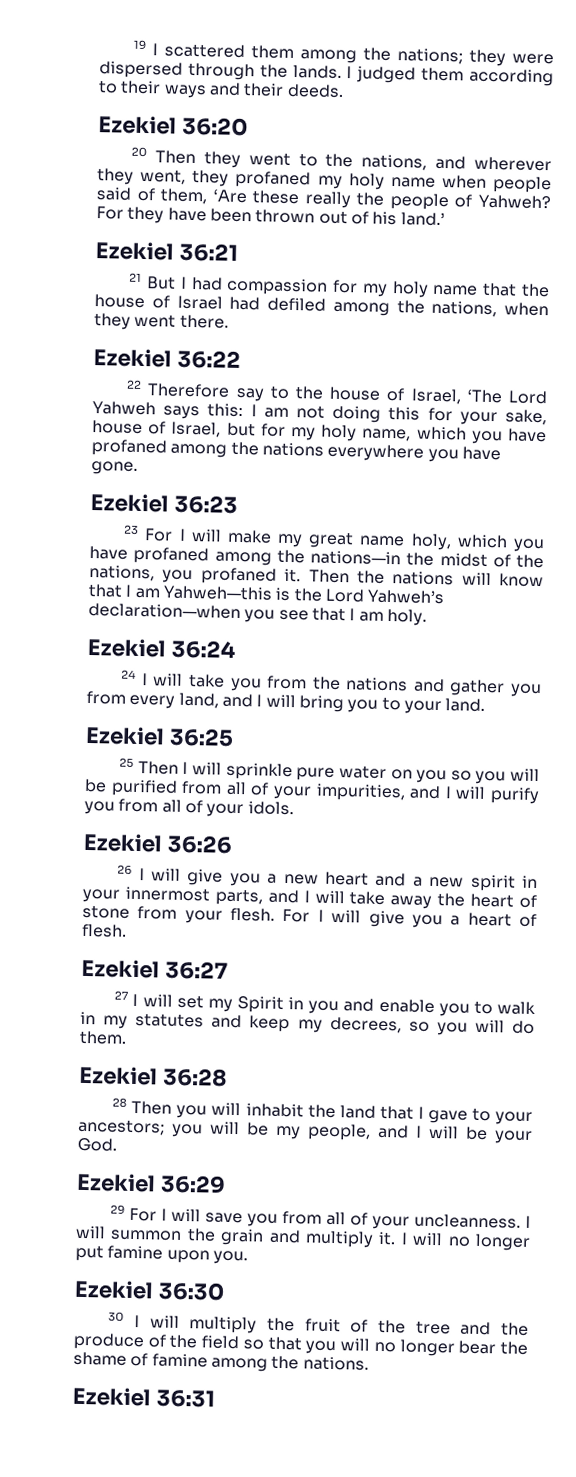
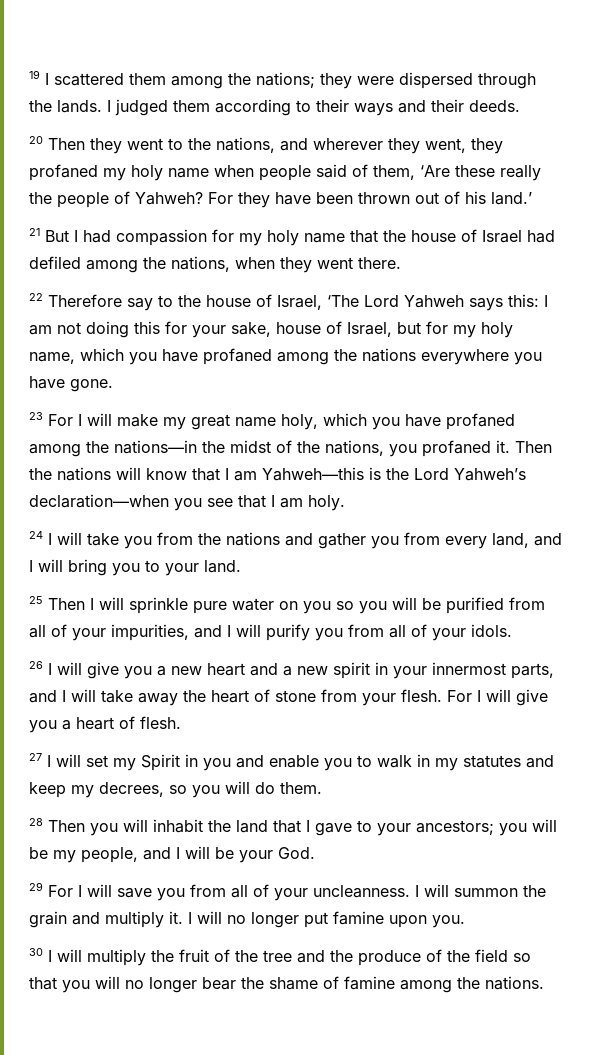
[98,115,248,137] // Ezekiel 36:20 -> (520, 106) none
[95,241,238,262] // Ezekiel 36:21 -> (532, 198) none
[93,348,241,369] // Ezekiel 36:22 -> (401, 263) none
[90,492,238,514] // Ezekiel 36:23 -> (113, 385) none
[87,637,235,659] // Ezekiel 36:24 -> (345, 503) none
[85,725,234,747] // Ezekiel 36:25 -> (241, 566) none
[83,832,233,854] // Ezekiel 36:26 -> (512, 630) none
[81,958,228,980] // Ezekiel 36:27 -> (181, 722) none
[79,1065,227,1087] // Ezekiel 36:28 -> (322, 788) none
[76,1172,226,1194] // Ezekiel 36:29 -> (315, 853) none
[74,1279,225,1301] // Ezekiel 36:30 -> (465, 921) none
[72,1386,215,1408] // Ezekiel 36:31 -> (544, 983) none

